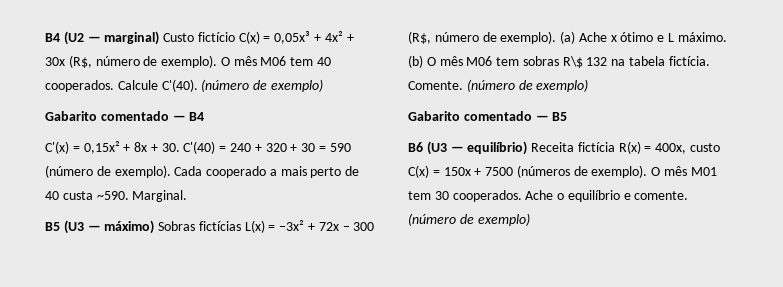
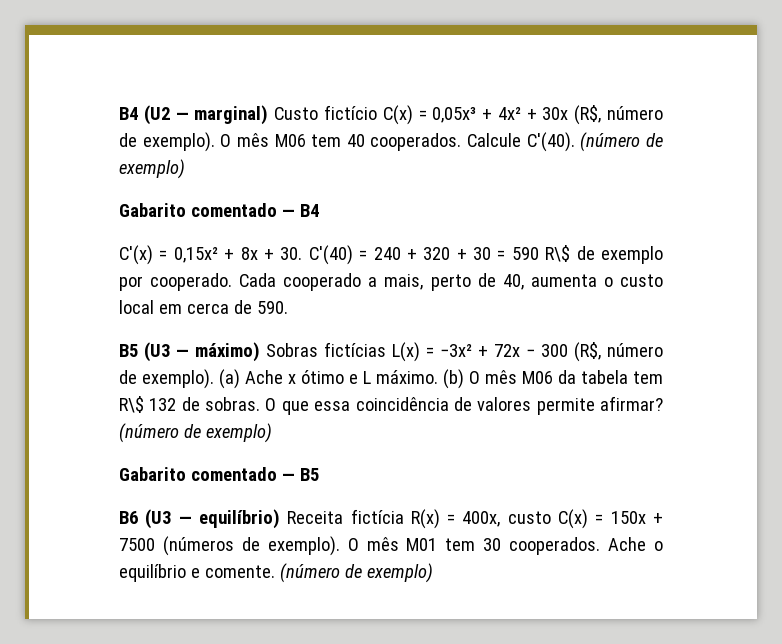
[45,165,171,178] (número de exemplo). -> [545,245,664,264] [119,273,233,291] R\$ de exemplo por cooperado.
[280,166,307,176] mais -> [384,274,424,290] mais,
[45,190,188,202] 40 custa ~590. Marginal. -> [502,274,663,290] [119,300,288,314] 40, aumenta o custo local em cerca de 590.
[496,56,710,68] [408,81,463,90] tem sobras R\$ 132 na tabela fictícia. Comente. -> [558,370,663,384] [119,396,663,415] da tabela tem R\$ 132 de sobras. O que essa coincidência de valores permite afirmar?

